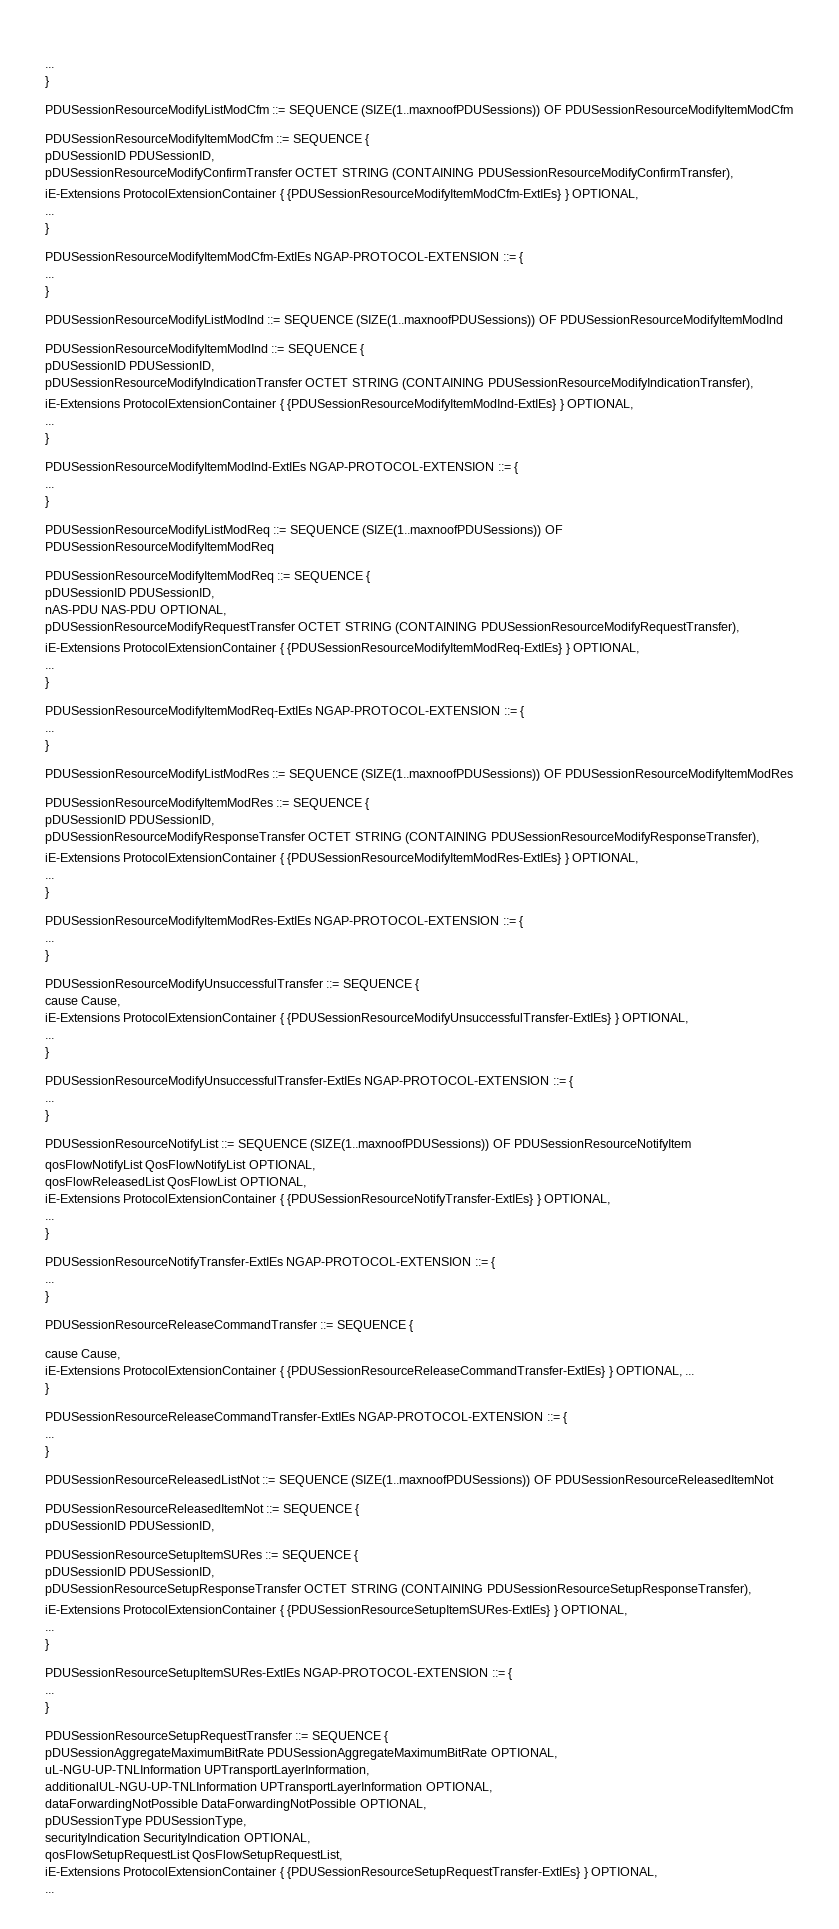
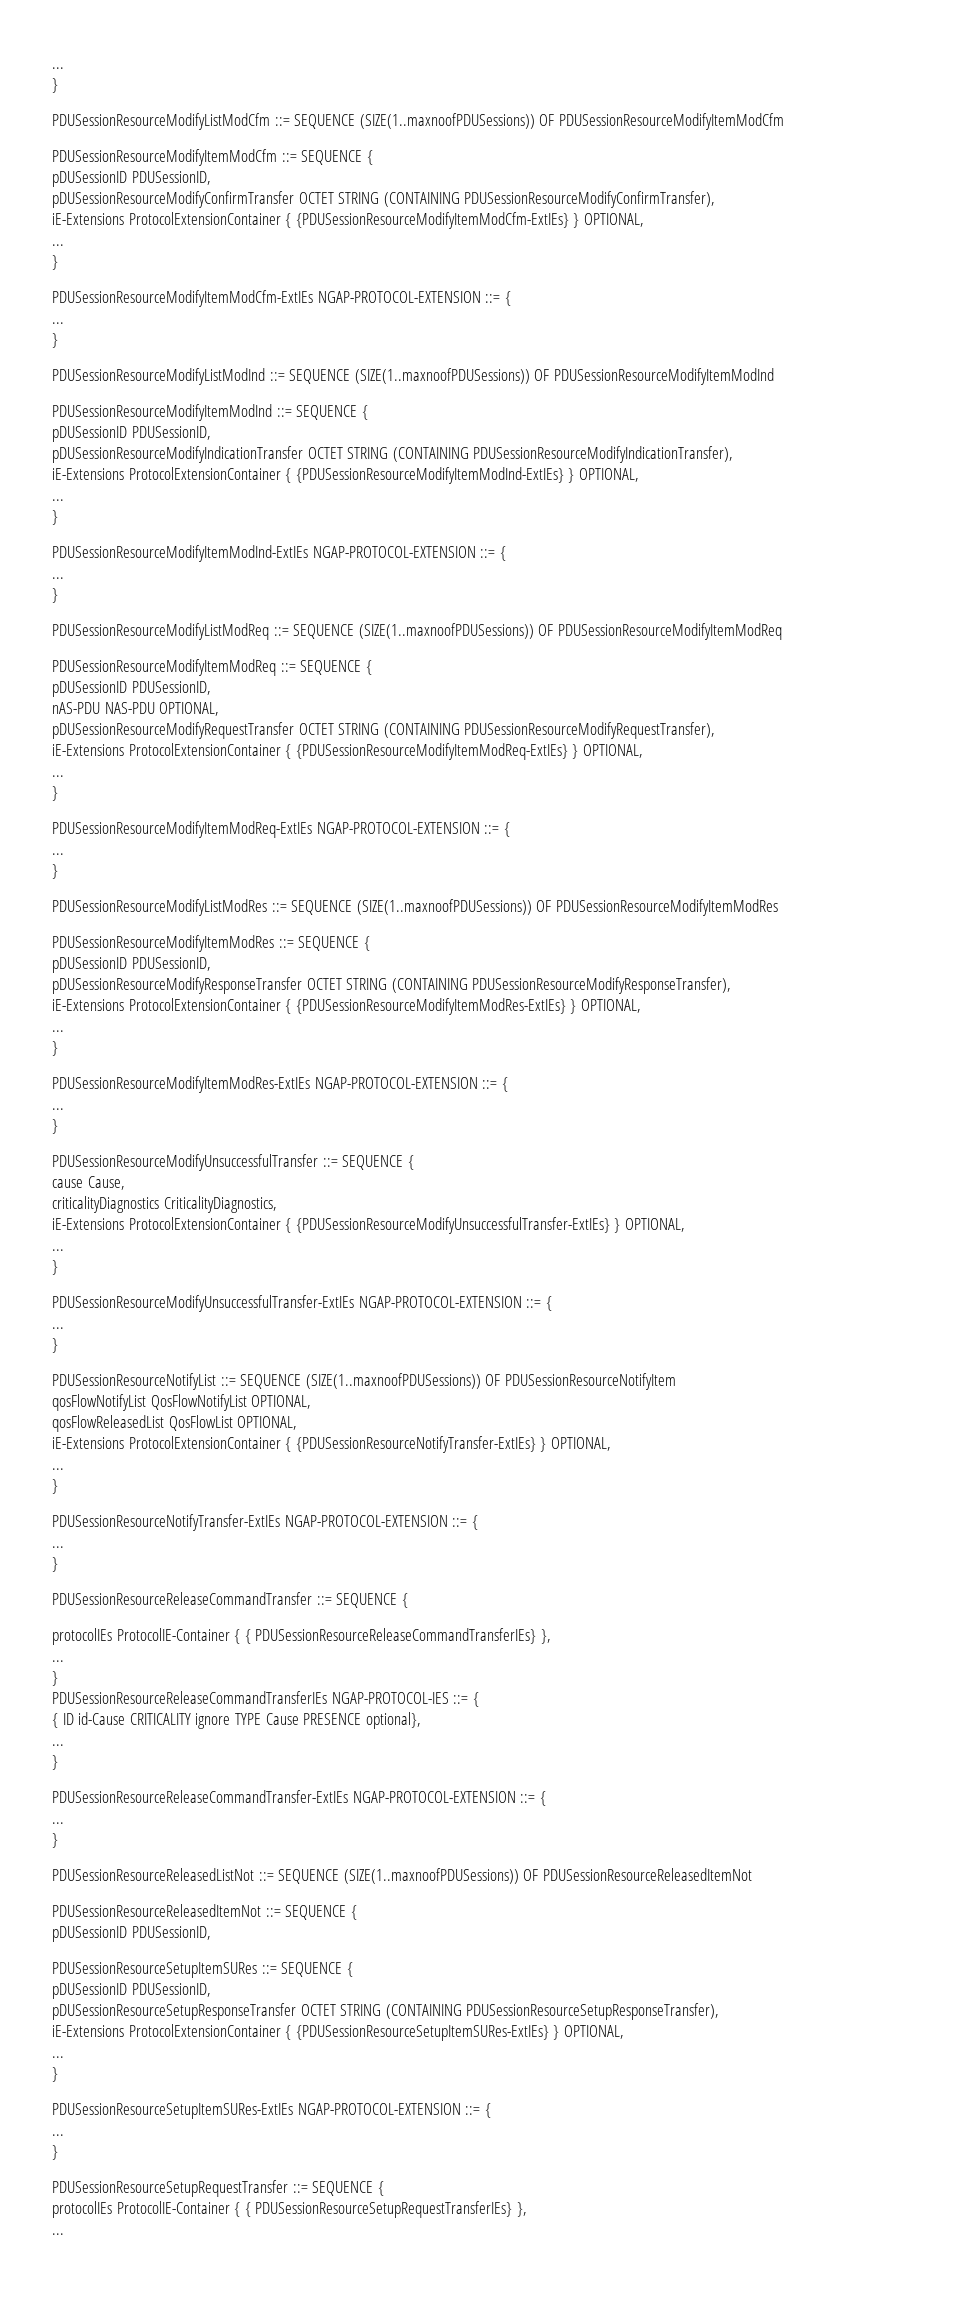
(121, 1001) none -> [52,1196,277,1213] // criticalityDiagnostics CriticalityDiagnostics,
[45,1349,121,1360] [45,1366,682,1378] cause Cause, // iE-Extensions ProtocolExtensionContainer { {PDUSessionResourceReleaseCommandTransfer-ExtIEs} } OPTIONAL, -> [52,1628,551,1645] [52,1660,64,1662] [52,1671,58,1686] [52,1691,479,1707] [52,1712,421,1729] protocolIEs ProtocolIE-Container { { PDUSessionResourceReleaseCommandTransferIEs} }, // ... // } // PDUSessionResourceReleaseCommandTransferIEs NGAP-PROTOCOL-IES ::= { // { ID id-Cause CRITICALITY ignore TYPE Cause PRESENCE optional}, //
[45,1748,557,1760] [45,1765,370,1777] [45,1782,492,1794] [45,1799,426,1811] [45,1816,247,1828] [45,1833,310,1845] [45,1850,343,1862] [45,1867,657,1879] pDUSessionAggregateMaximumBitRate PDUSessionAggregateMaximumBitRate OPTIONAL, // uL-NGU-UP-TNLInformation UPTransportLayerInformation, // additionalUL-NGU-UP-TNLInformation UPTransportLayerInformation OPTIONAL, // dataForwardingNotPossible DataForwardingNotPossible OPTIONAL, // pDUSessionType PDUSessionType, // securityIndication SecurityIndication OPTIONAL, // qosFlowSetupRequestList QosFlowSetupRequestList, // iE-Extensions ProtocolExtensionContainer { {PDUSessionResourceSetupRequestTransfer-ExtIEs} } OPTIONAL, -> [52,2201,527,2218] protocolIEs ProtocolIE-Container { { PDUSessionResourceSetupRequestTransferIEs} },

